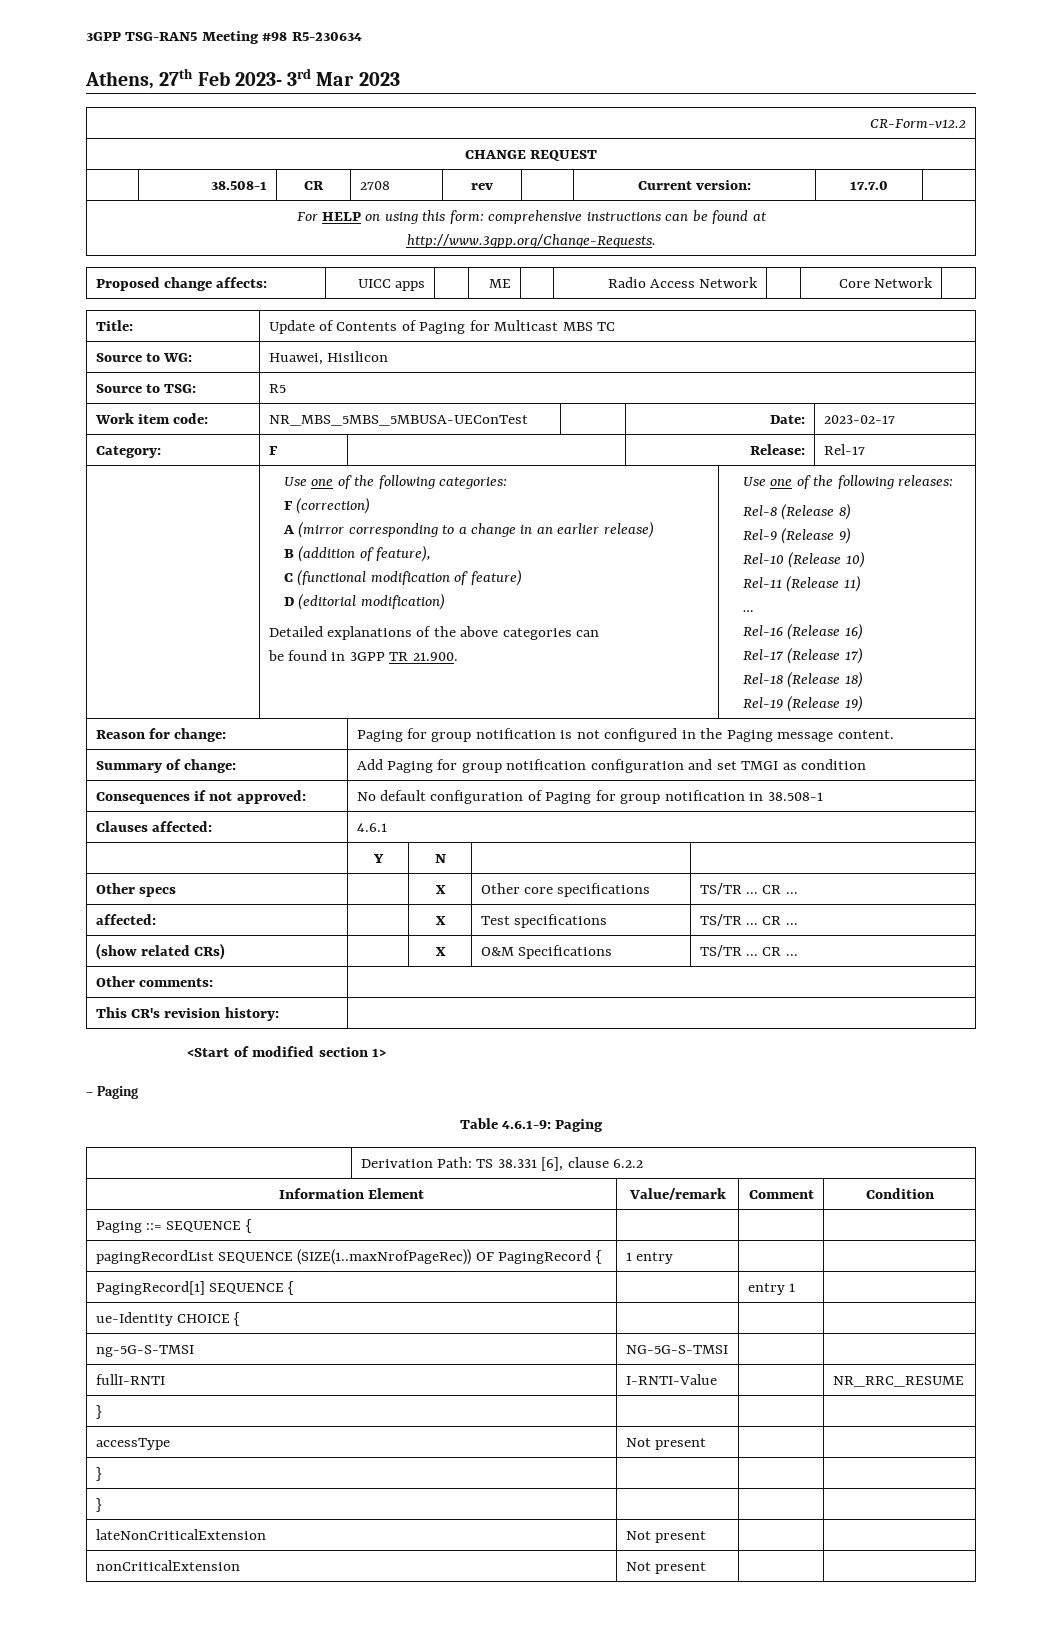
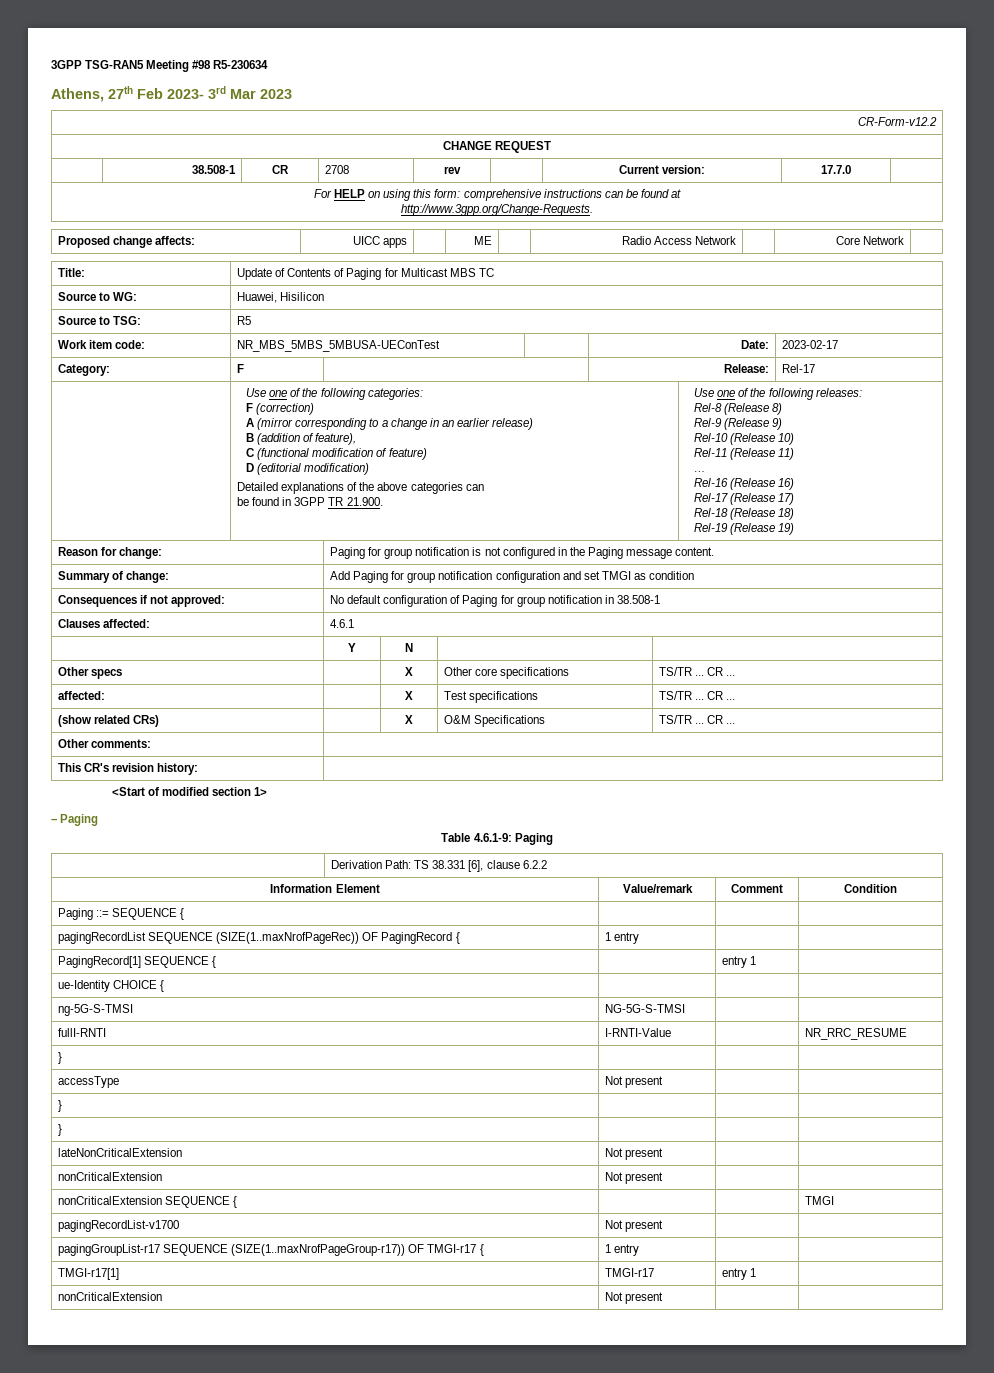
(706, 1568) none -> [57,1196,238,1208] [804,1196,834,1205] [57,1220,179,1232] [604,1220,664,1232] [57,1244,484,1256] [604,1244,640,1256] [57,1268,119,1280] [604,1268,654,1277] [721,1268,757,1280] [57,1292,162,1301] [604,1292,664,1304] // nonCriticalExtension SEQUENCE { | | | TMGI // pagingRecordList-v1700 | Not present | | // pagingGroupList-r17 SEQUENCE (SIZE(1..maxNrofPageGroup-r17)) OF TMGI-r17 { | 1 entry | | // TMGI-r17[1] | TMGI-r17 | entry 1 | // nonCriticalExtension | Not present | |

